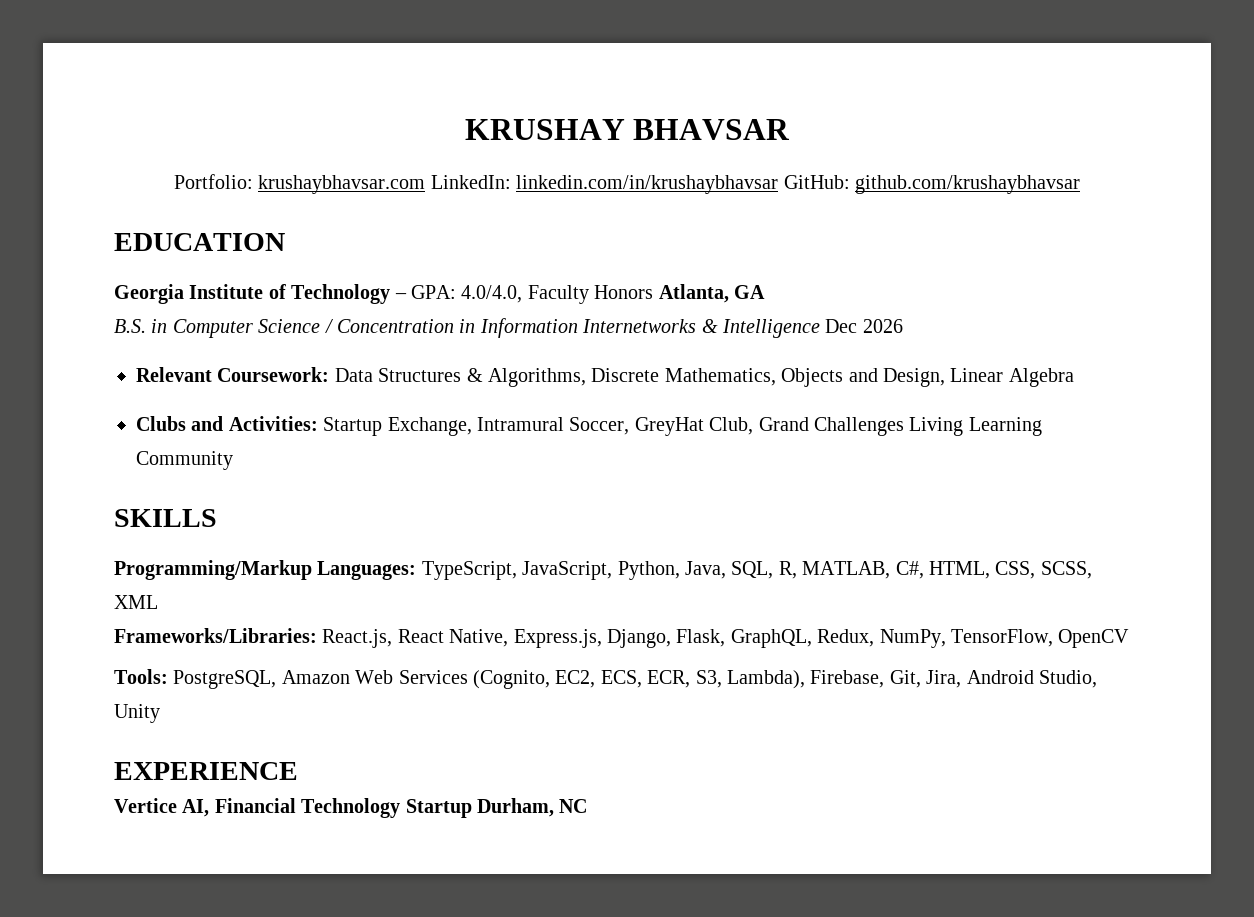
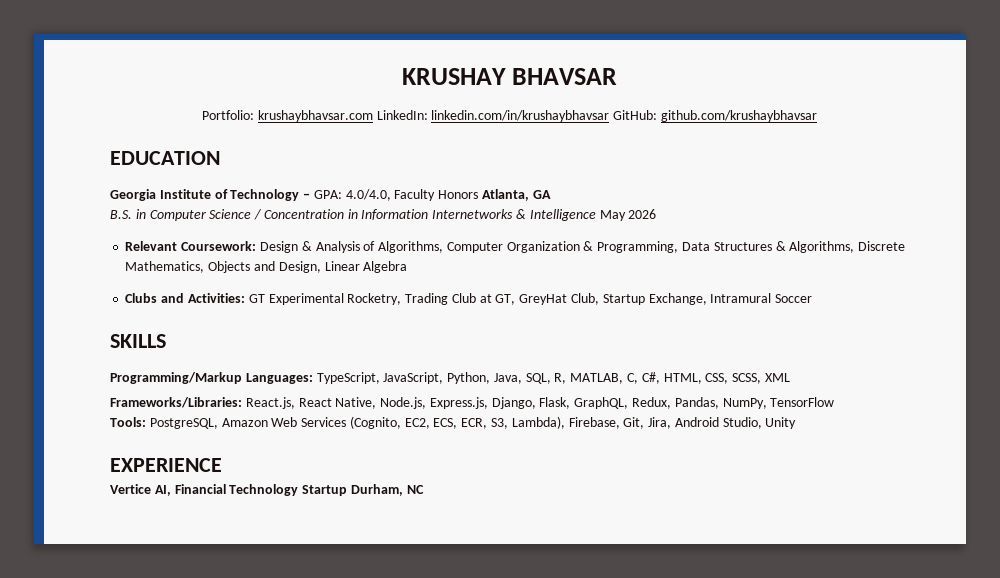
[825,319,858,333] Dec -> [599,210,626,221] May
(330, 374) none -> [259,241,679,253] Design & Analysis of Algorithms, Computer Organization & Programming,
[323,417,1042,436] [136,451,233,470] Startup Exchange, Intramural Soccer, GreyHat Club, Grand Challenges Living Learning Community -> [248,293,813,305] GT Experimental Rocketry, Trading Club at GT, GreyHat Club, Startup Exchange, Intramural Soccer
(891, 570) none -> [627,373,639,384] C,
(509, 638) none -> [380,397,427,409] Node.js,
[879,629,1130,648] NumPy, TensorFlow, OpenCV -> [674,397,835,409] Pandas, NumPy, TensorFlow

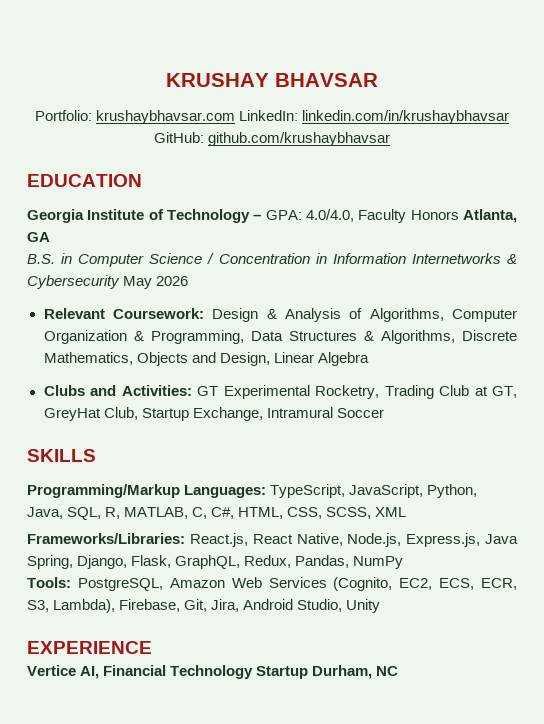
[529,209,596,221] Intelligence -> [27,275,120,289] Cybersecurity
(488, 403) none -> [484,534,518,544] [27,555,73,569] Java Spring,
[722,397,835,409] NumPy, TensorFlow -> [353,556,404,569] NumPy

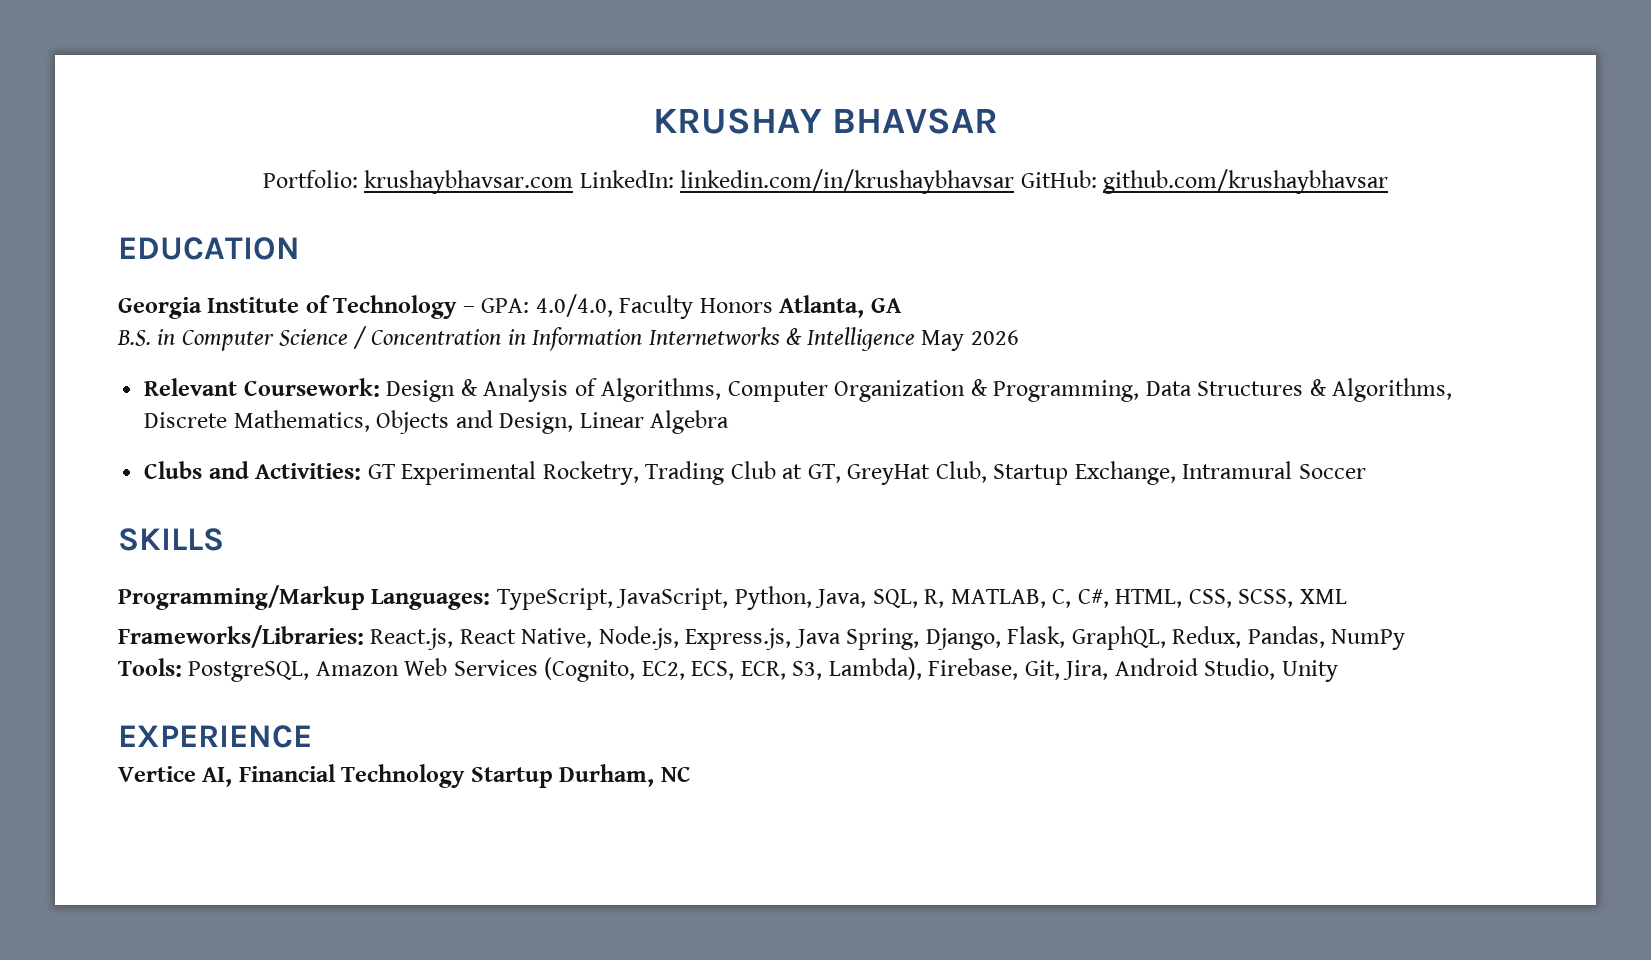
[27,275,120,289] Cybersecurity -> [806,327,915,351] Intelligence

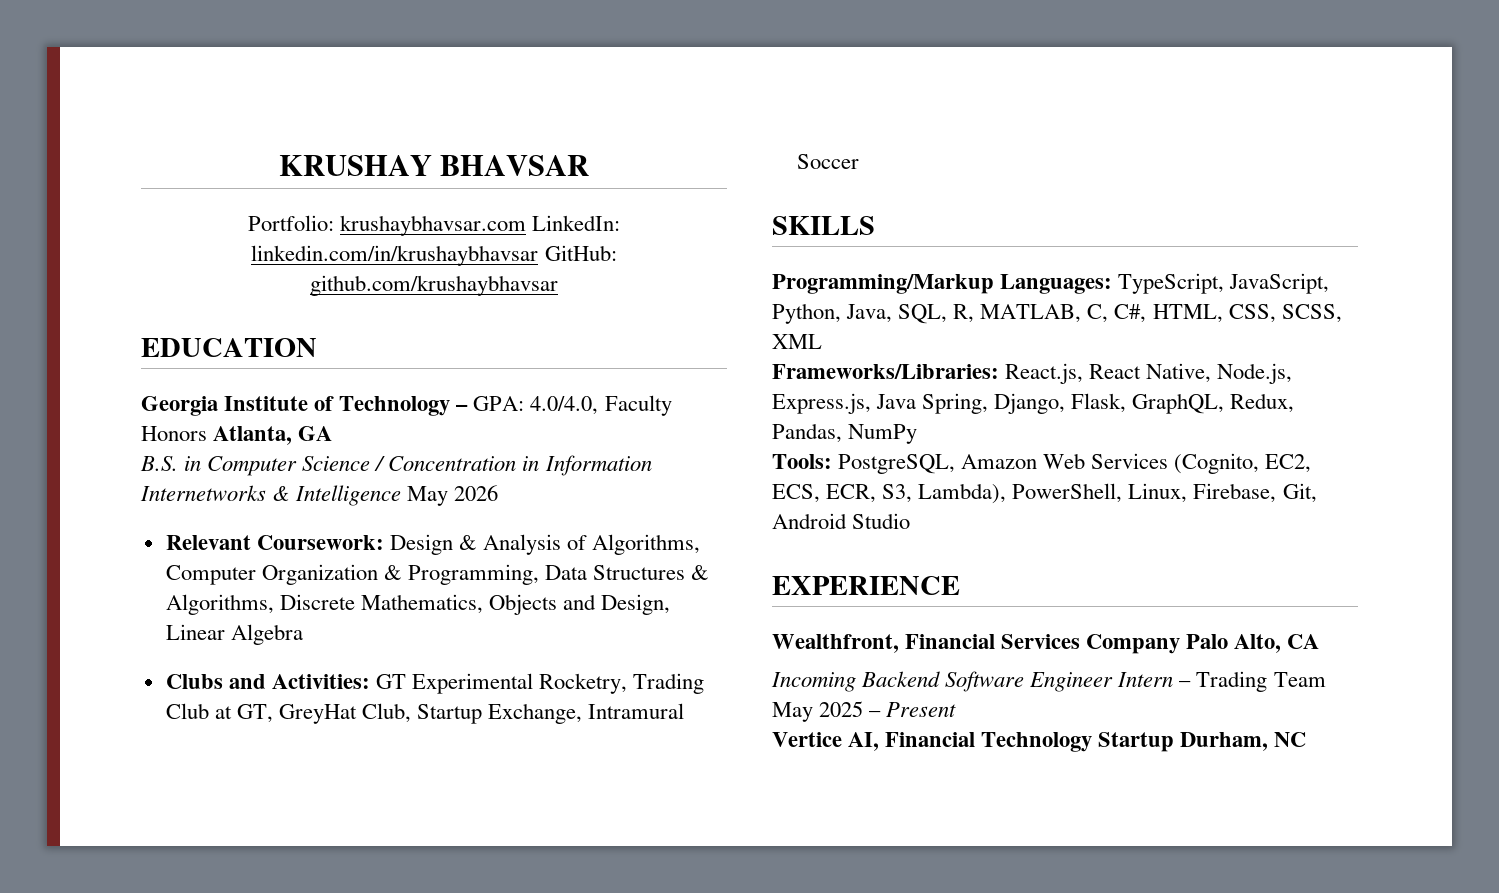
[928,658,1338,682] [118,725,312,748] Firebase, Git, Jira, Android Studio, Unity // EXPERIENCE -> [1012,483,1317,503] [772,513,911,529] [772,576,960,595] [772,634,1320,654] [771,671,1326,692] [772,701,957,722] PowerShell, Linux, Firebase, Git, Android Studio // EXPERIENCE // Wealthfront, Financial Services Company Palo Alto, CA // Incoming Backend Software Engineer Intern – Trading Team May 2025 – Present

